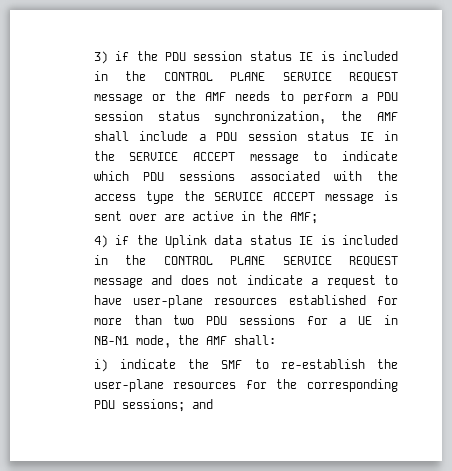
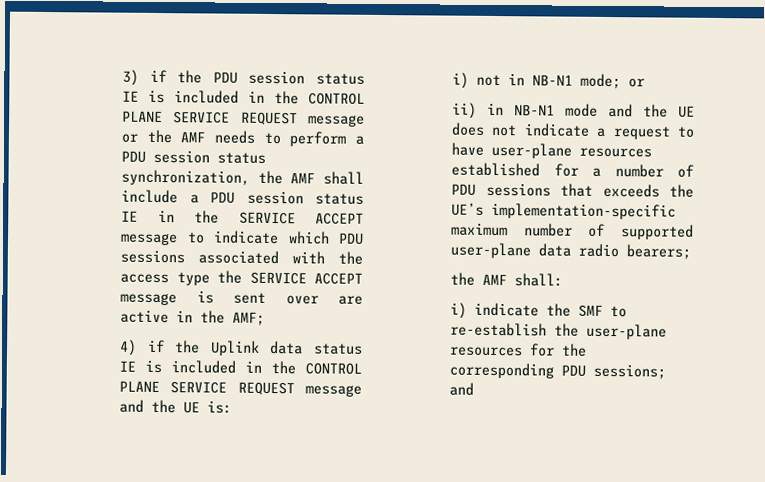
(173, 280) none -> [151,399,233,414] [452,72,646,90] [452,102,695,119] the UE is: // i) not in NB-N1 mode; or // ii) in NB-N1 mode and the UE
[93,315,399,325] [93,335,171,348] more than two PDU sessions for a UE in NB-N1 mode, -> [592,164,694,178] [451,182,694,198] [451,202,677,220] [451,222,694,240] [450,242,692,260] a number of PDU sessions that exceeds the UE’s implementation-specific maximum number of supported user-plane data radio bearers; //

